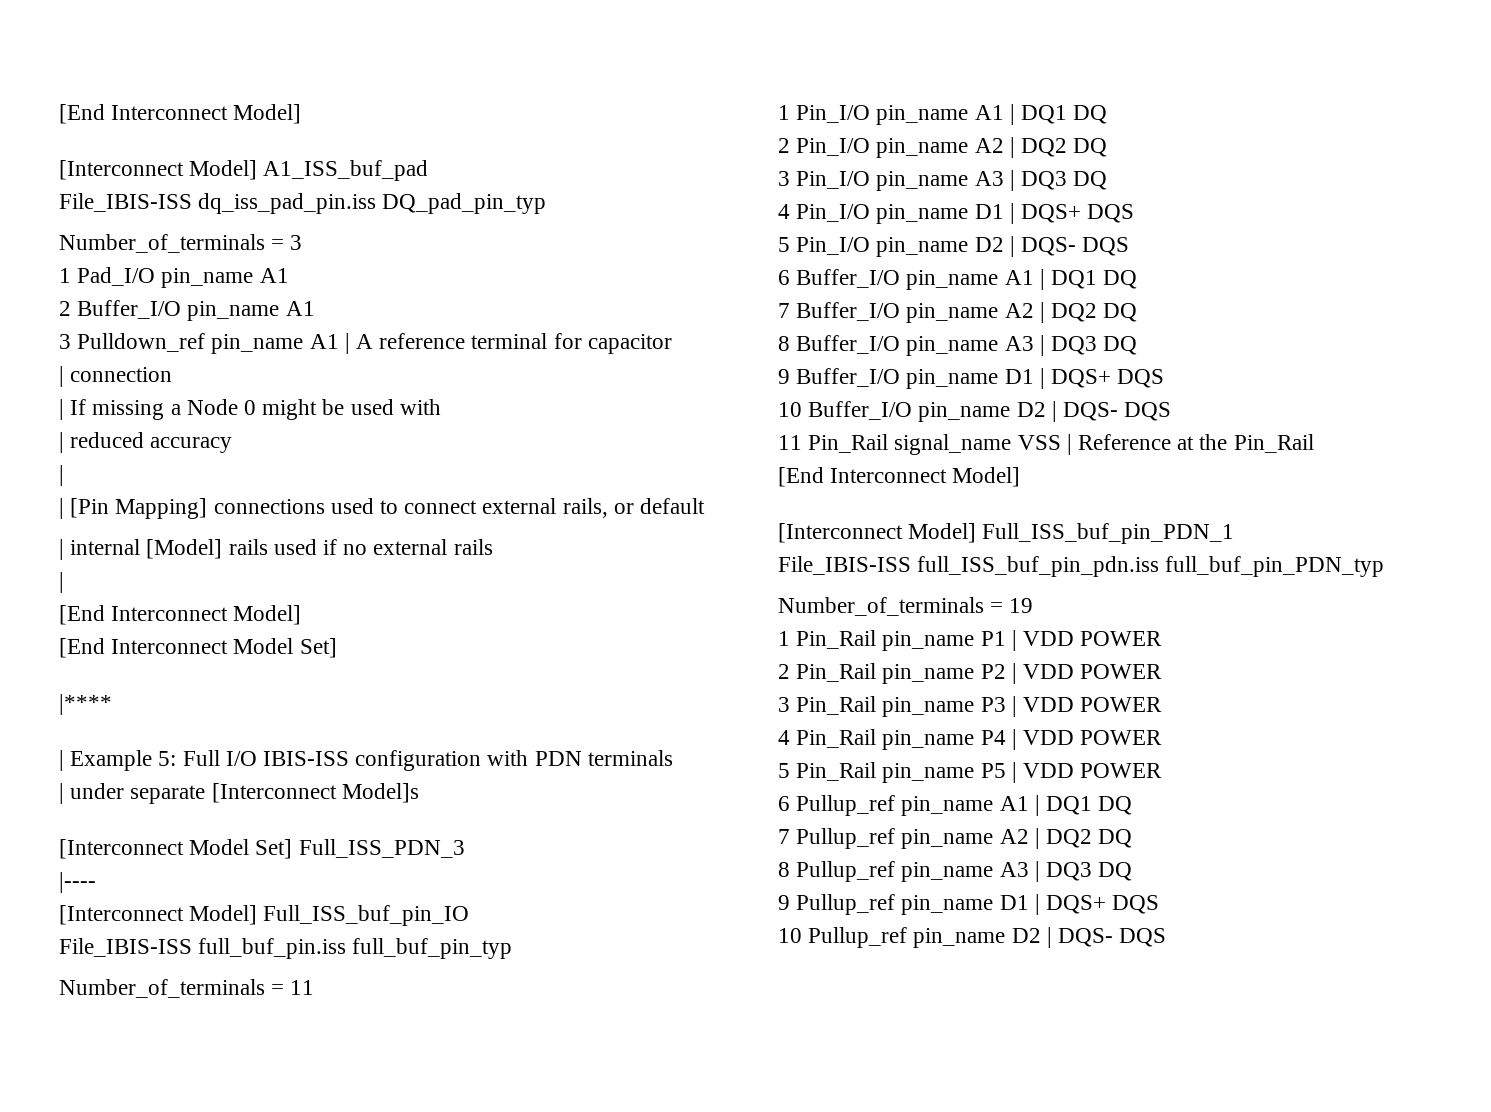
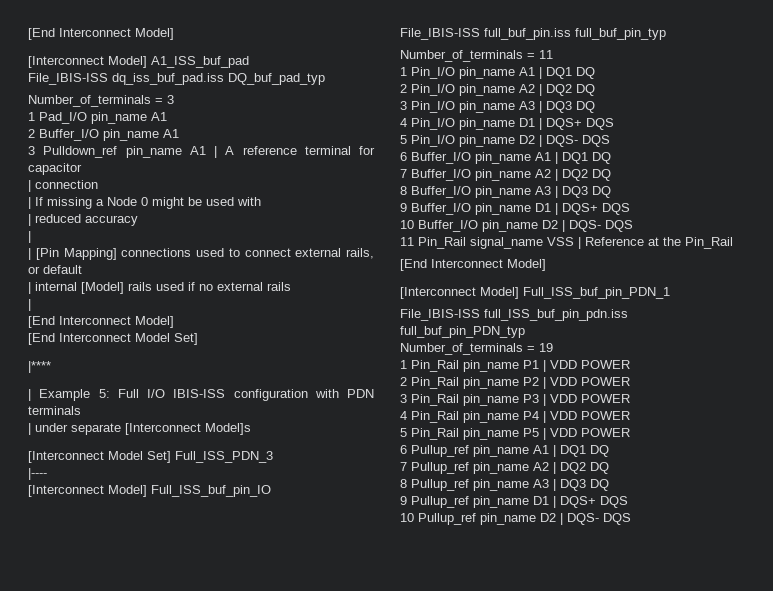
[198,193,547,214] dq_iss_pad_pin.iss DQ_pad_pin_typ -> [112,73,325,85] dq_iss_buf_pad.iss DQ_buf_pad_typ

